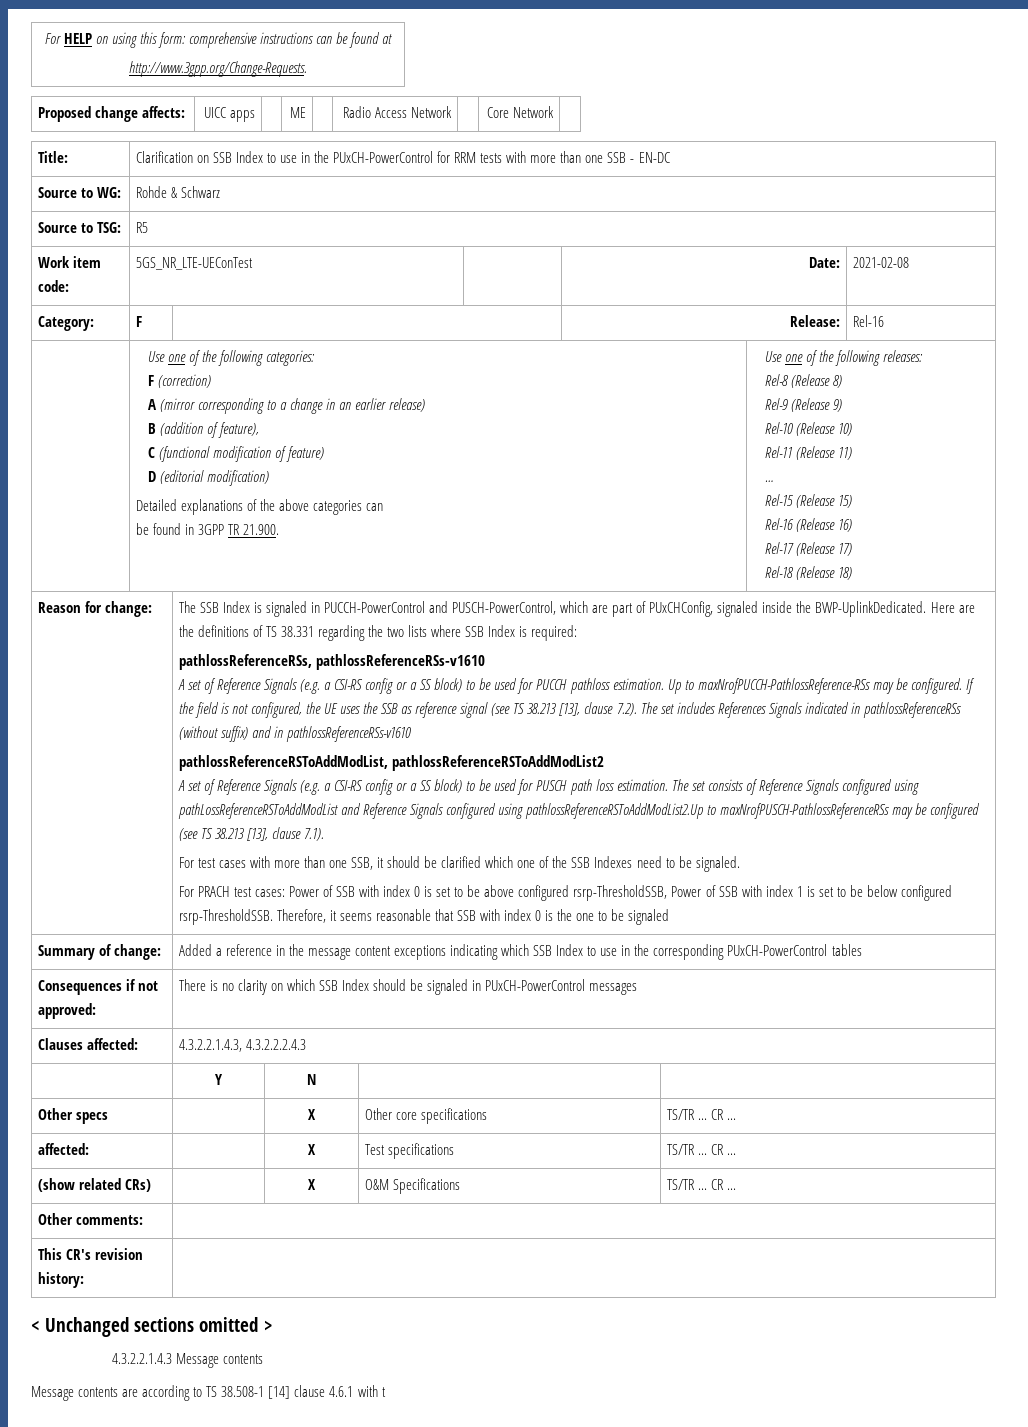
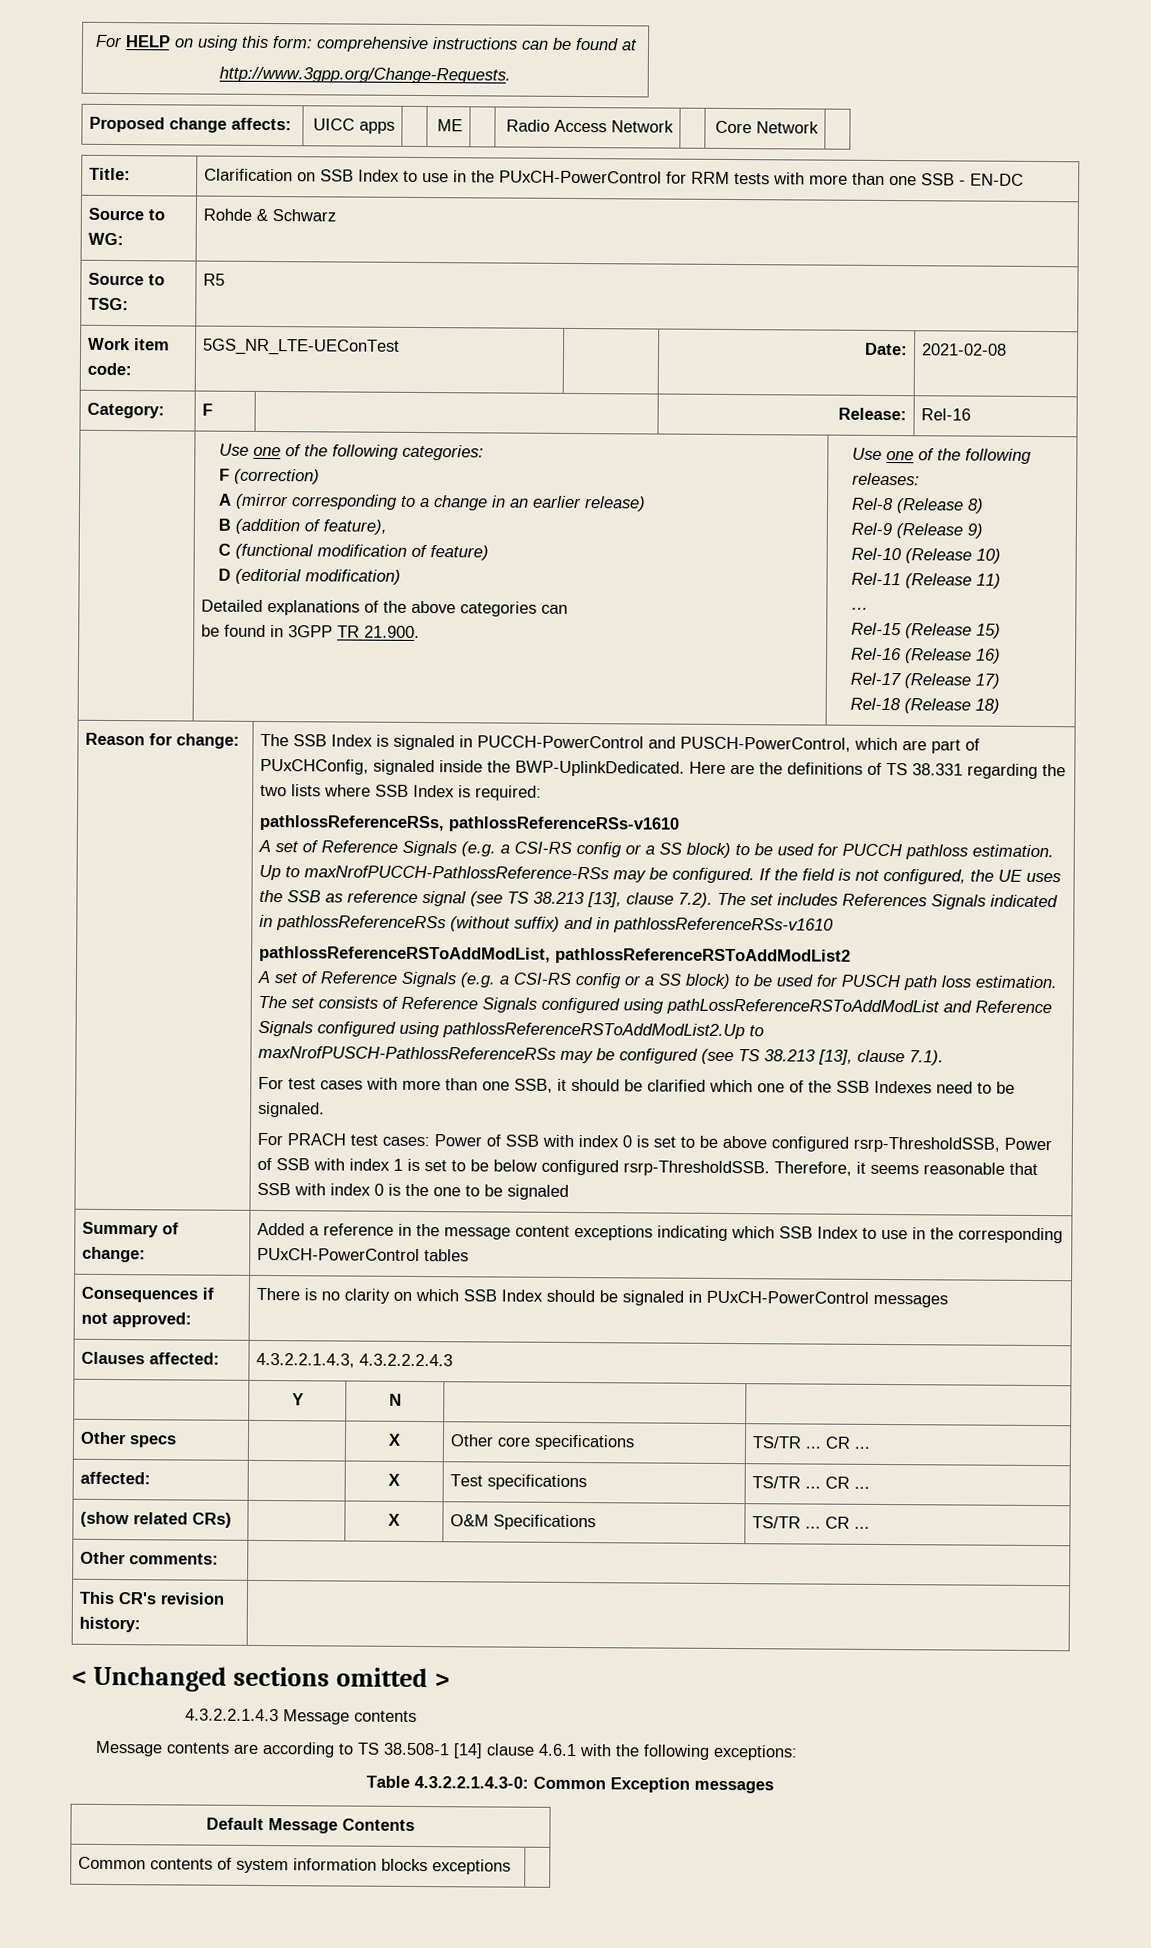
[381,1387,386,1397] t -> [614,1744,798,1761] [366,1775,774,1794] [206,1817,415,1834] [78,1856,512,1875] the following exceptions: // Table 4.3.2.2.1.4.3-0: Common Exception messages // Default Message Contents // Common contents of system information blocks exceptions |

